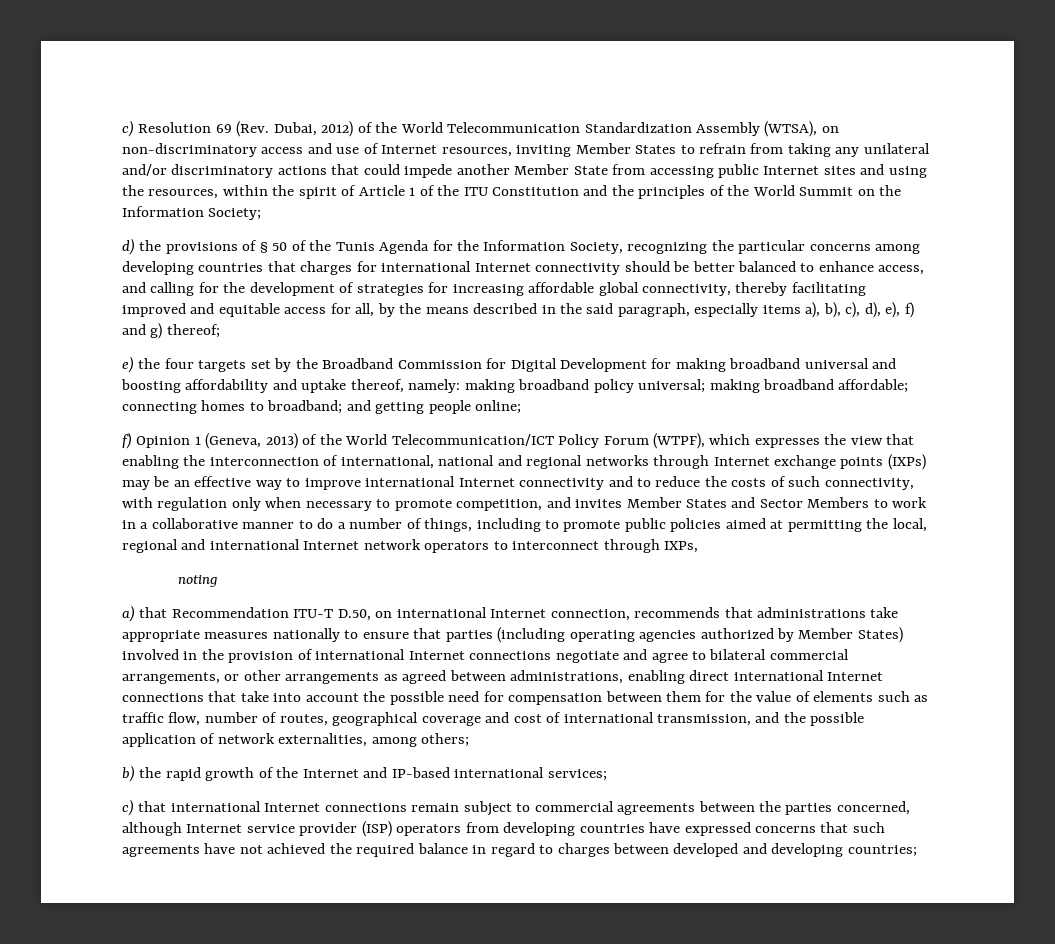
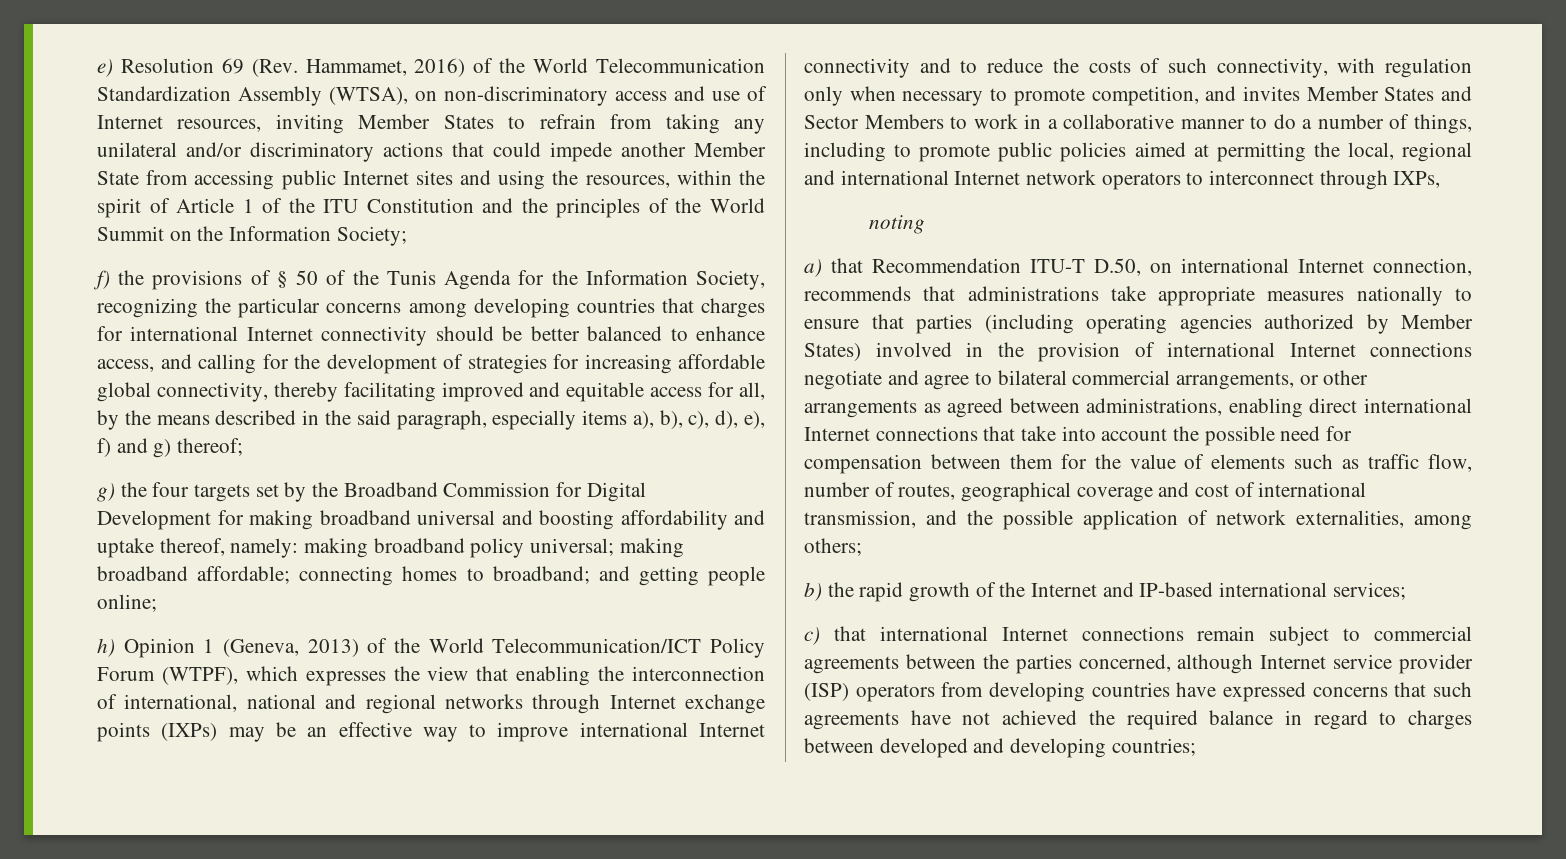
[122,120,134,137] c) -> [97,59,113,77] e)
[273,121,354,137] Dubai, 2012) -> [305,58,466,77] Hammamet, 2016)
[122,238,135,255] d) -> [93,270,110,290] f)
[122,356,134,373] e) -> [97,483,115,502] g)
[122,432,132,449] f) -> [97,638,115,657] h)

